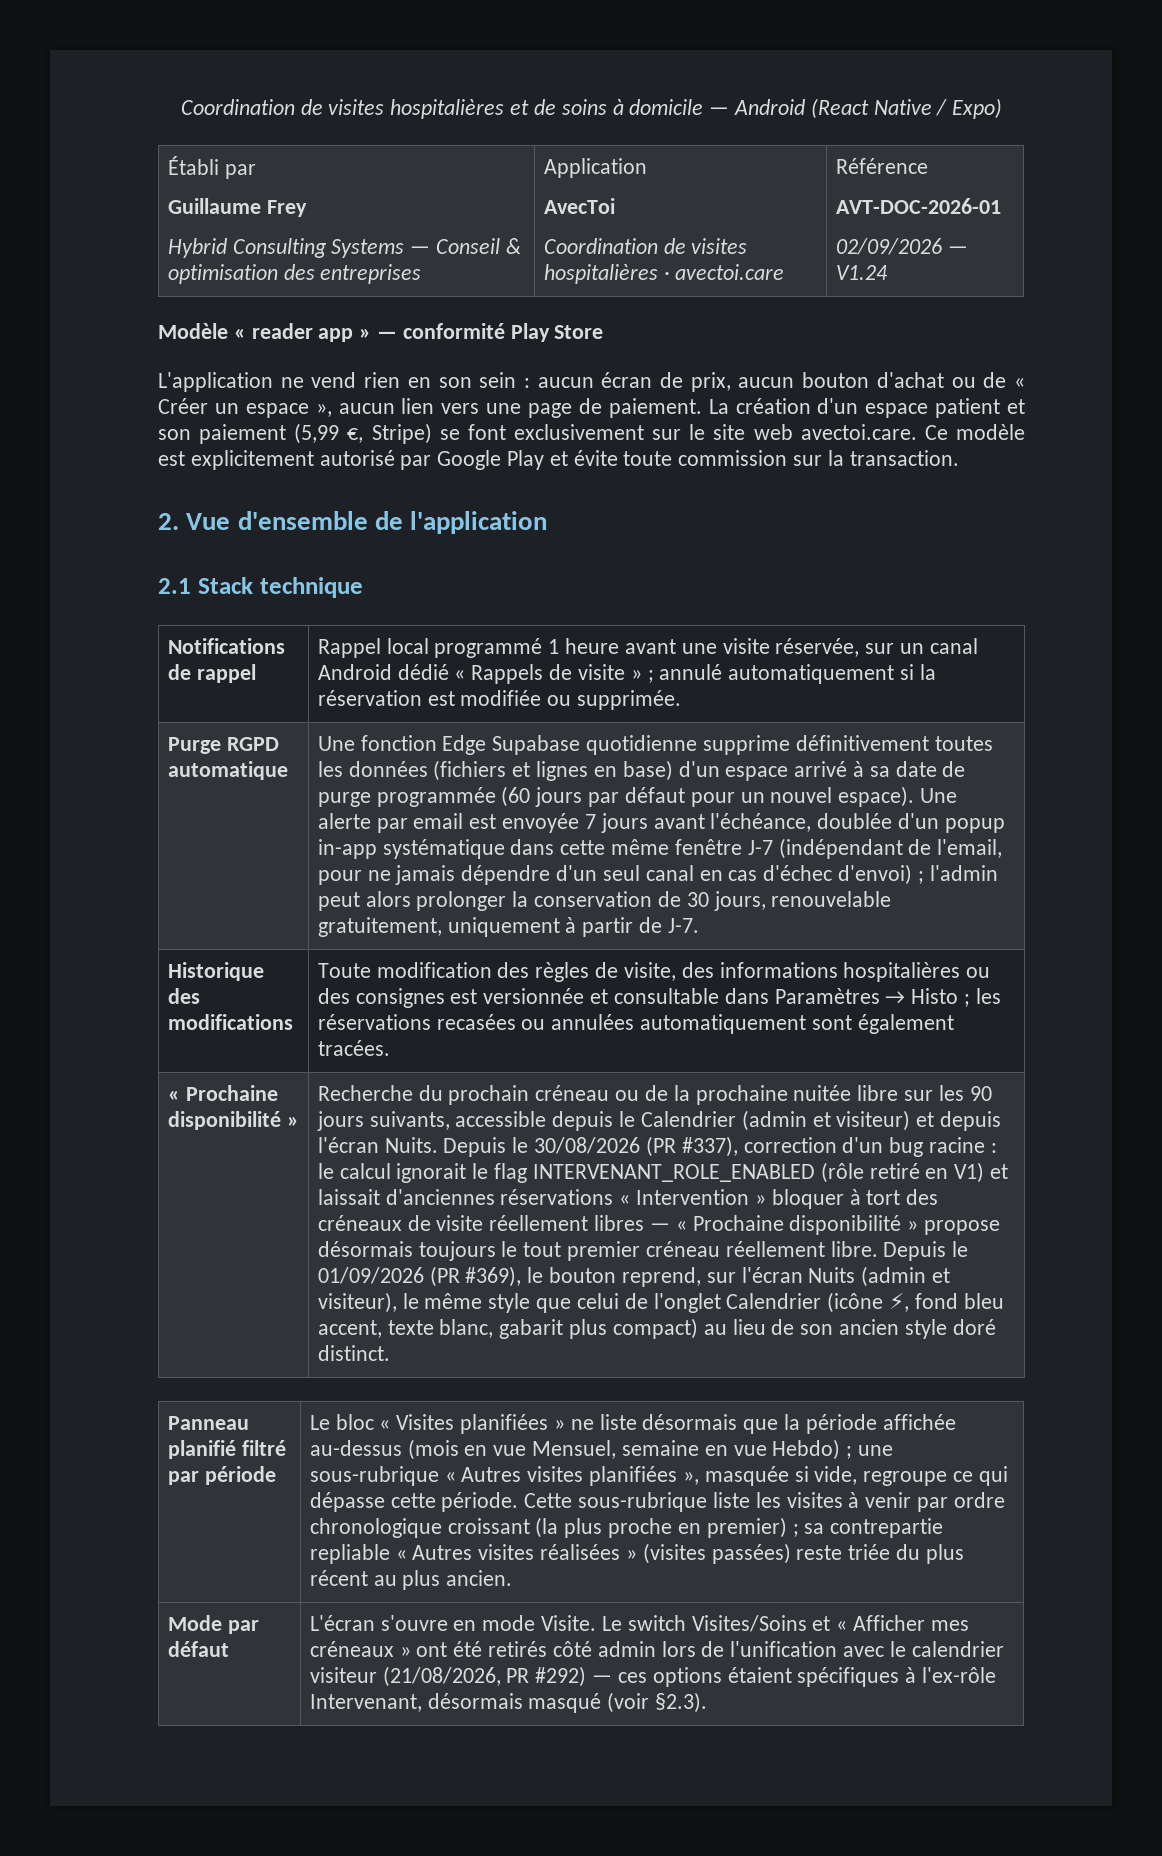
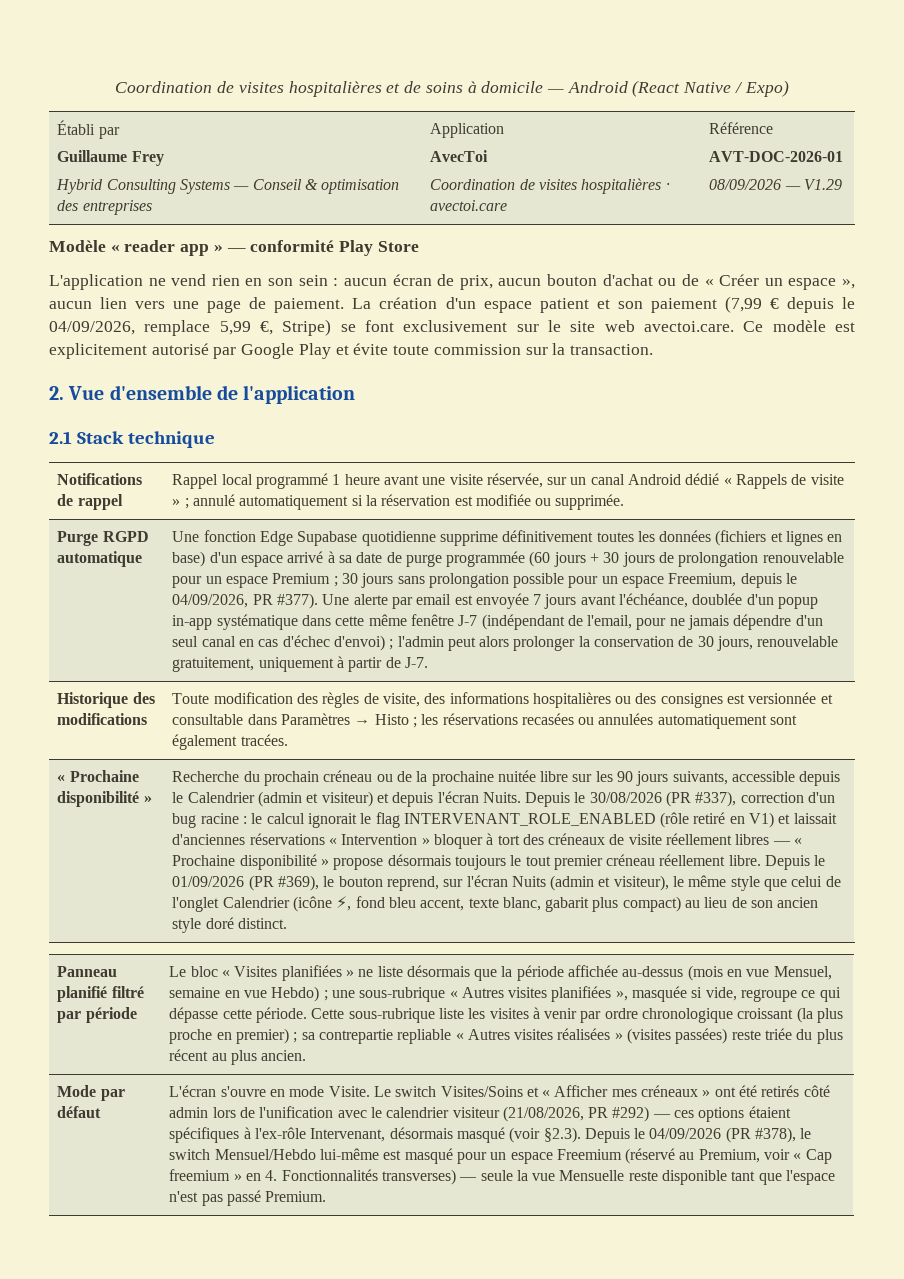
[835,238,968,255] [835,265,888,280] 02/09/2026 — V1.24 -> [709,179,842,190] 08/09/2026 — V1.29
[294,423,340,444] (5,99 -> [724,296,855,313] [49,320,251,336] (7,99 € depuis le 04/09/2026, remplace 5,99
[588,786,915,807] par défaut pour un nouvel espace). -> [590,552,844,567] [172,573,798,588] [172,593,318,609] + 30 jours de prolongation renouvelable pour un espace Premium ; 30 jours sans prolongation possible pour un espace Freemium, depuis le 04/09/2026, PR #377).
(708, 1702) none -> [584,1127,812,1143] [169,1148,832,1164] [169,1169,836,1185] [169,1190,327,1206] Depuis le 04/09/2026 (PR #378), le switch Mensuel/Hebdo lui-même est masqué pour un espace Freemium (réservé au Premium, voir « Cap freemium » en 4. Fonctionnalités transverses) — seule la vue Mensuelle reste disponible tant que l'espace n'est pas passé Premium.

